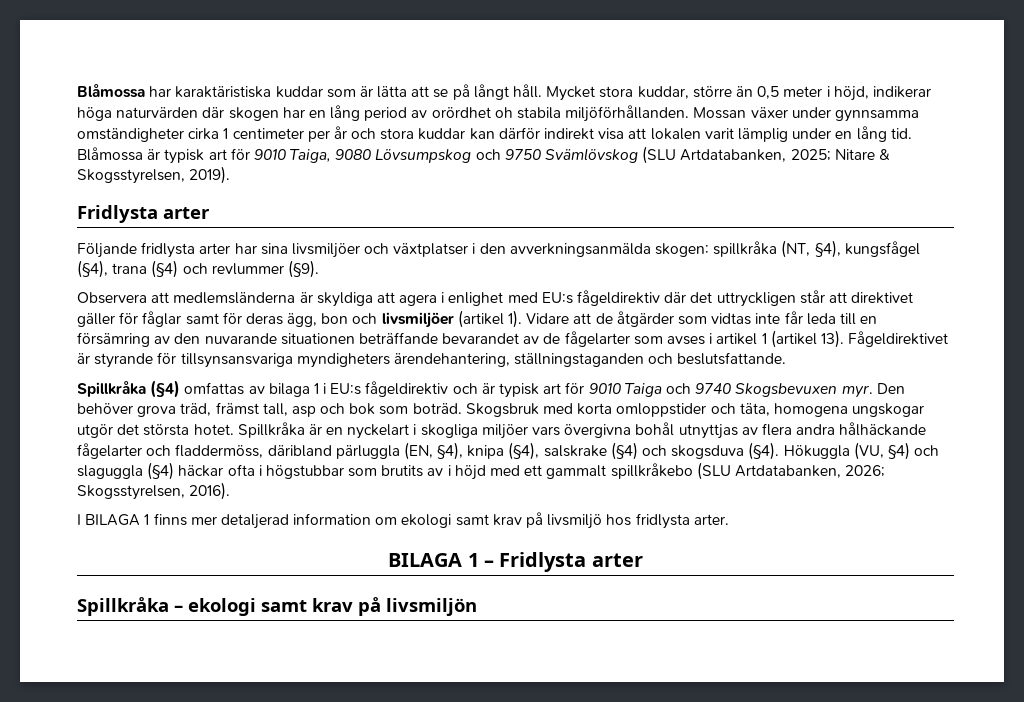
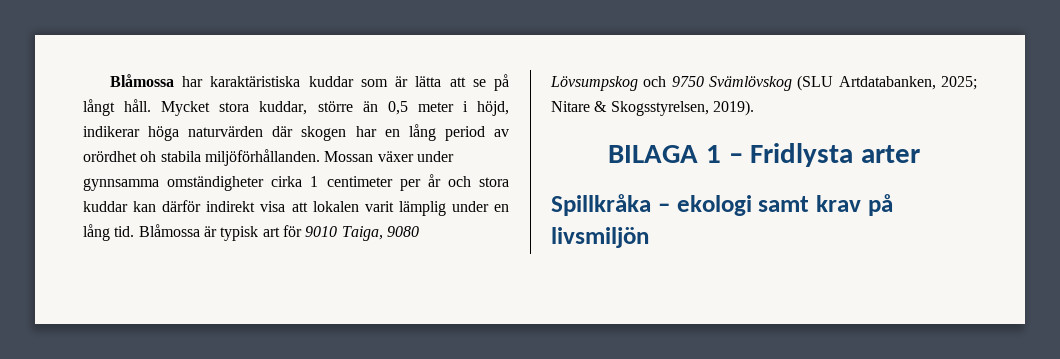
[77,205,210,223] [77,240,920,258] [77,260,319,278] [77,290,914,307] [77,310,878,328] [77,330,949,348] [77,352,787,368] [77,380,905,398] [77,402,925,417] [77,422,927,439] [77,442,940,460] [77,462,886,480] [77,482,231,500] [77,512,729,529] // Fridlysta arter // Följande fridlysta arter har sina livsmiljöer och växtplatser i den avverkningsanmälda skogen: spillkråka (NT, §4), kungsfågel (§4), trana (§4) och revlummer (§9). // Observera att medlemsländerna är skyldiga att agera i enlighet med EU:s fågeldirektiv där det uttryckligen står att direktivet gäller för fåglar samt för deras ägg, bon och livsmiljöer (artikel 1). Vidare att de åtgärder som vidtas inte får leda till en försämring av den nuvarande situationen beträffande bevarandet av de fågelarter som avses i artikel 1 (artikel 13). Fågeldirektivet är styrande för tillsynsansvariga myndigheters ärendehantering, ställningstaganden och beslutsfattande. // Spillkråka (§4) omfattas av bilaga 1 i EU:s fågeldirektiv och är typisk art för 9010 Taiga och 9740 Skogsbevuxen myr. Den behöver grova träd, främst tall, asp och bok som boträd. Skogsbruk med korta omloppstider och täta, homogena ungskogar utgör det största hotet. Spillkråka är en nyckelart i skogliga miljöer vars övergivna bohål utnyttjas av flera andra hålhäckande fågelarter och fladdermöss, däribland pärluggla (EN, §4), knipa (§4), salskrake (§4) och skogsduva (§4). Hökuggla (VU, §4) och slaguggla (§4) häckar ofta i högstubbar som brutits av i höjd med ett gammalt spillkråkebo (SLU Artdatabanken, 2026; Skogsstyrelsen, 2016). // I BILAGA 1 finns mer detaljerad information om ekologi samt krav på livsmiljö hos fridlysta arter. -> (754, 108) none

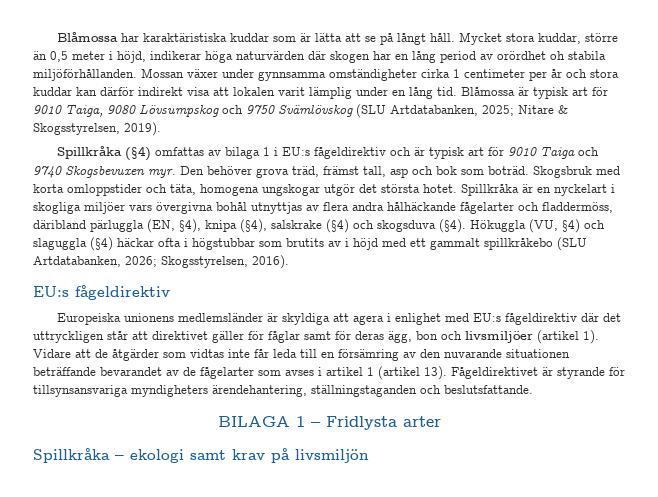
(754, 108) none -> [56,146,599,161] [33,166,620,178] [33,184,615,196] [33,202,613,214] [33,219,605,233] [33,237,587,251] [33,255,289,269] [33,285,170,300] [56,313,621,325] [33,330,599,344] [33,349,570,361] [33,366,625,380] [33,385,533,397] // Spillkråka (§4) omfattas av bilaga 1 i EU:s fågeldirektiv och är typisk art för 9010 Taiga och 9740 Skogsbevuxen myr. Den behöver grova träd, främst tall, asp och bok som boträd. Skogsbruk med korta omloppstider och täta, homogena ungskogar utgör det största hotet. Spillkråka är en nyckelart i skogliga miljöer vars övergivna bohål utnyttjas av flera andra hålhäckande fågelarter och fladdermöss, däribland pärluggla (EN, §4), knipa (§4), salskrake (§4) och skogsduva (§4). Hökuggla (VU, §4) och slaguggla (§4) häckar ofta i högstubbar som brutits av i höjd med ett gammalt spillkråkebo (SLU Artdatabanken, 2026; Skogsstyrelsen, 2016). // EU:s fågeldirektiv // Europeiska unionens medlemsländer är skyldiga att agera i enlighet med EU:s fågeldirektiv där det uttryckligen står att direktivet gäller för fåglar samt för deras ägg, bon och livsmiljöer (artikel 1). Vidare att de åtgärder som vidtas inte får leda till en försämring av den nuvarande situationen beträffande bevarandet av de fågelarter som avses i artikel 1 (artikel 13). Fågeldirektivet är styrande för tillsynsansvariga myndigheters ärendehantering, ställningstaganden och beslutsfattande.

